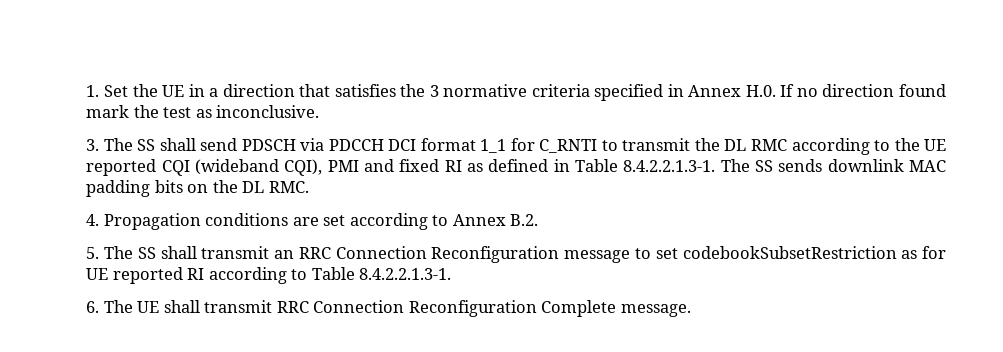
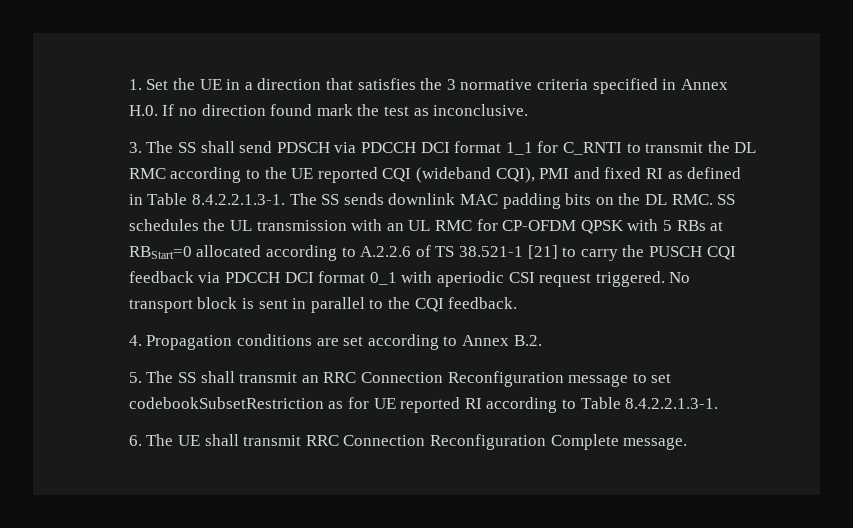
(309, 187) none -> [717,194,736,205] [128,219,724,234] [128,245,736,261] [128,271,691,287] [128,297,518,313] SS schedules the UL transmission with an UL RMC for CP-OFDM QPSK with 5 RBs at RBStart=0 allocated according to A.2.2.6 of TS 38.521-1 [21] to carry the PUSCH CQI feedback via PDCCH DCI format 0_1 with aperiodic CSI request triggered. No transport block is sent in parallel to the CQI feedback.

